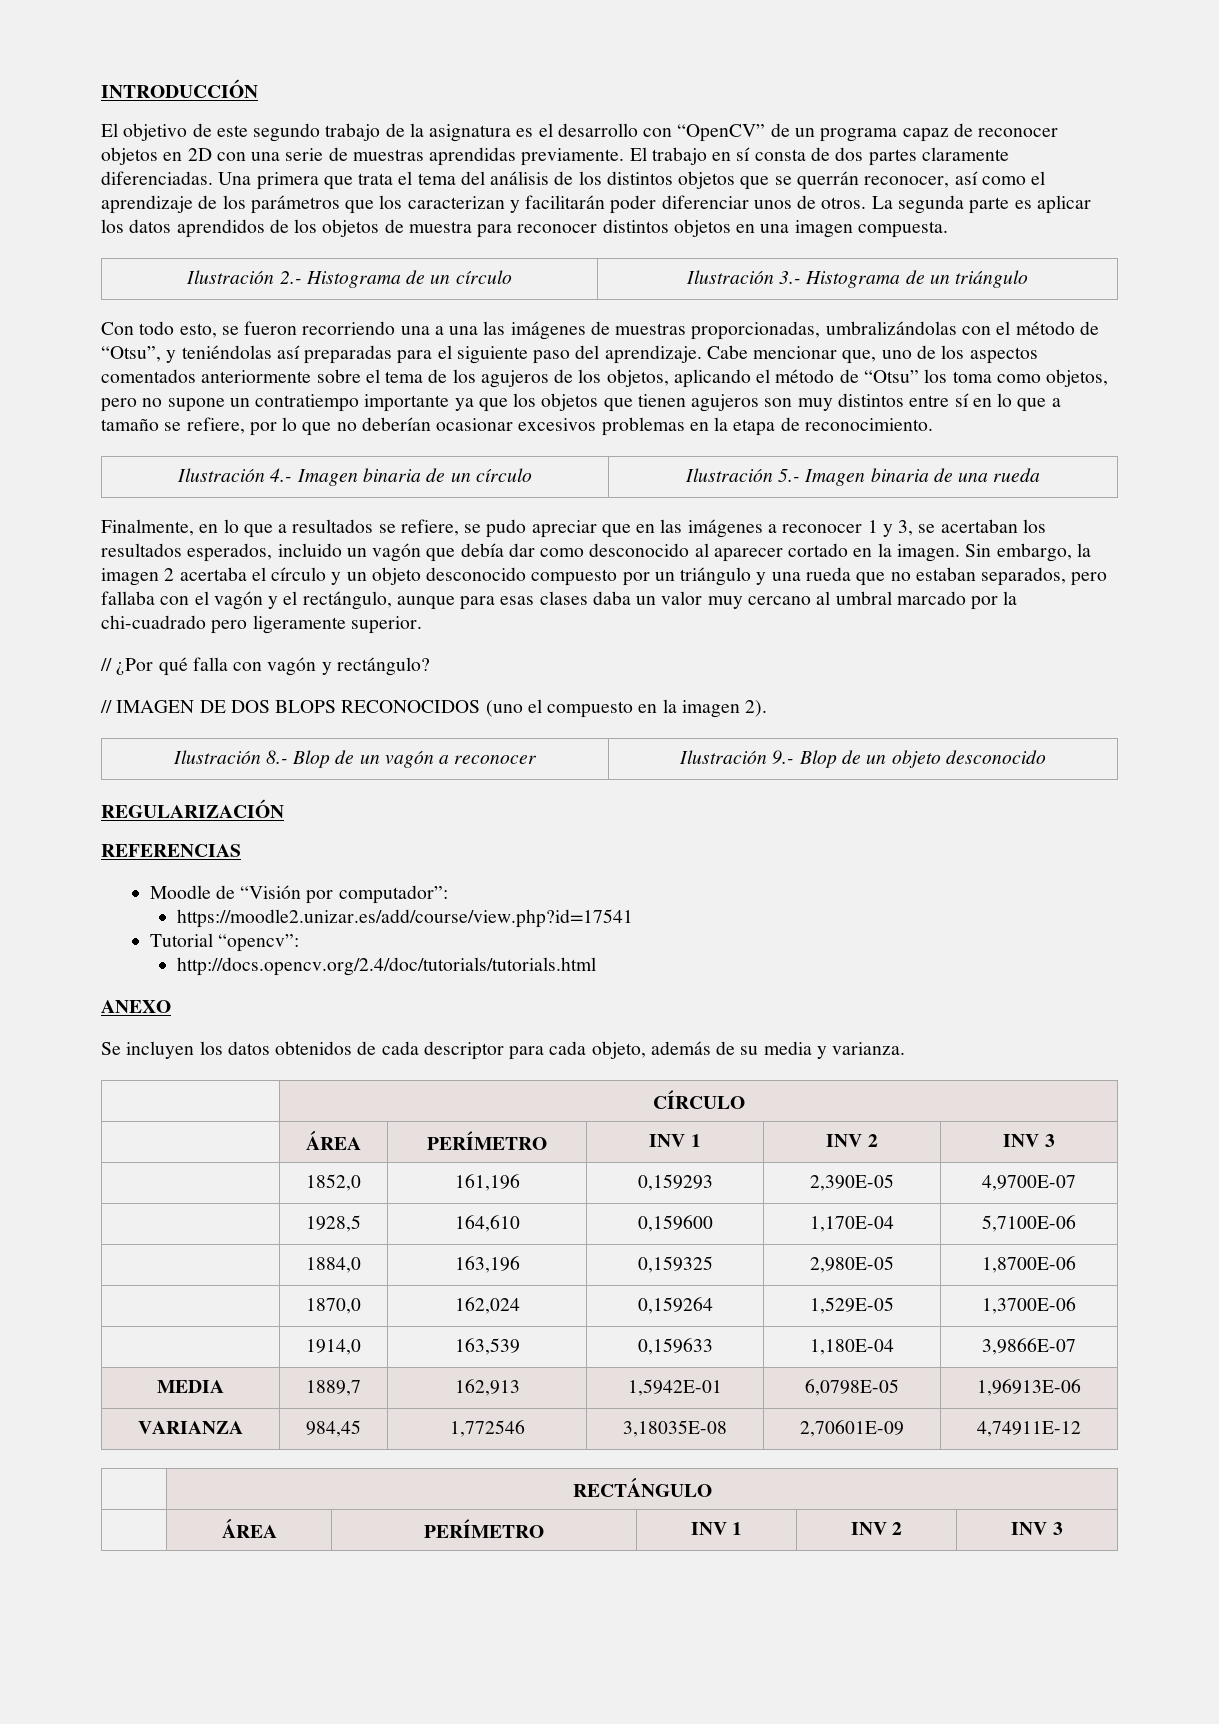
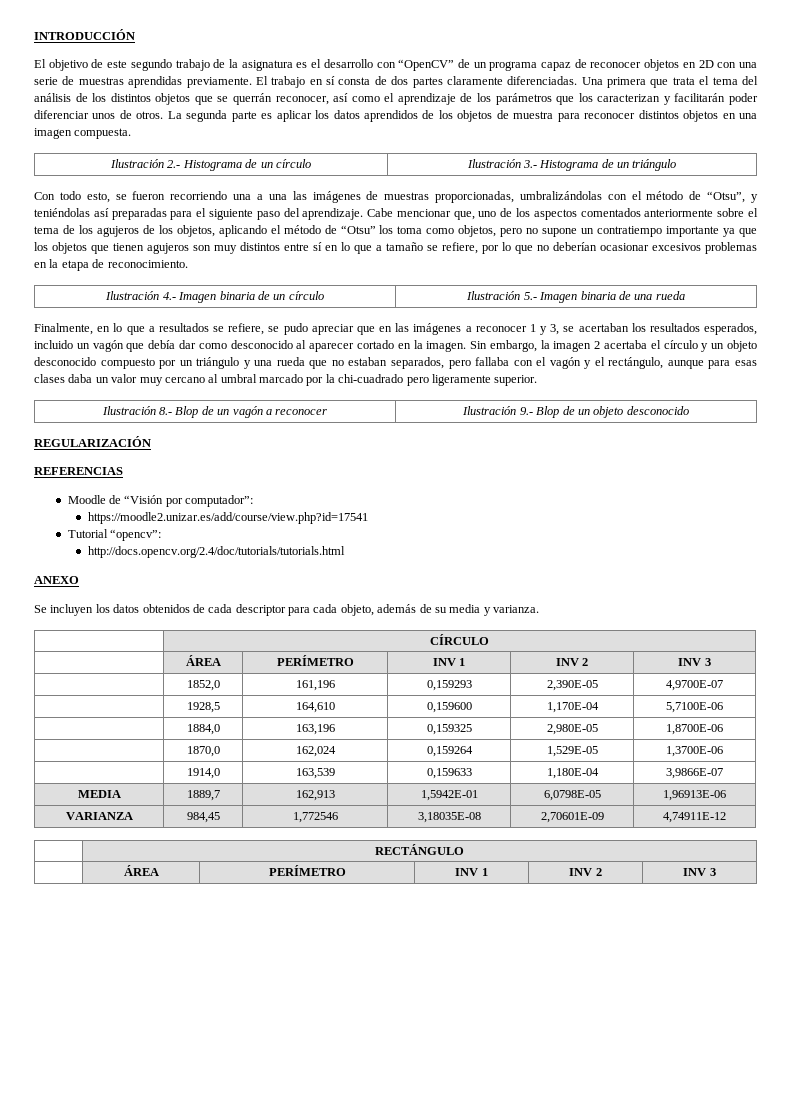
[100,657,430,676] [100,699,768,718] // // ¿Por qué falla con vagón y rectángulo? // // IMAGEN DE DOS BLOPS RECONOCIDOS (uno el compuesto en la imagen 2). -> (538, 380) none

